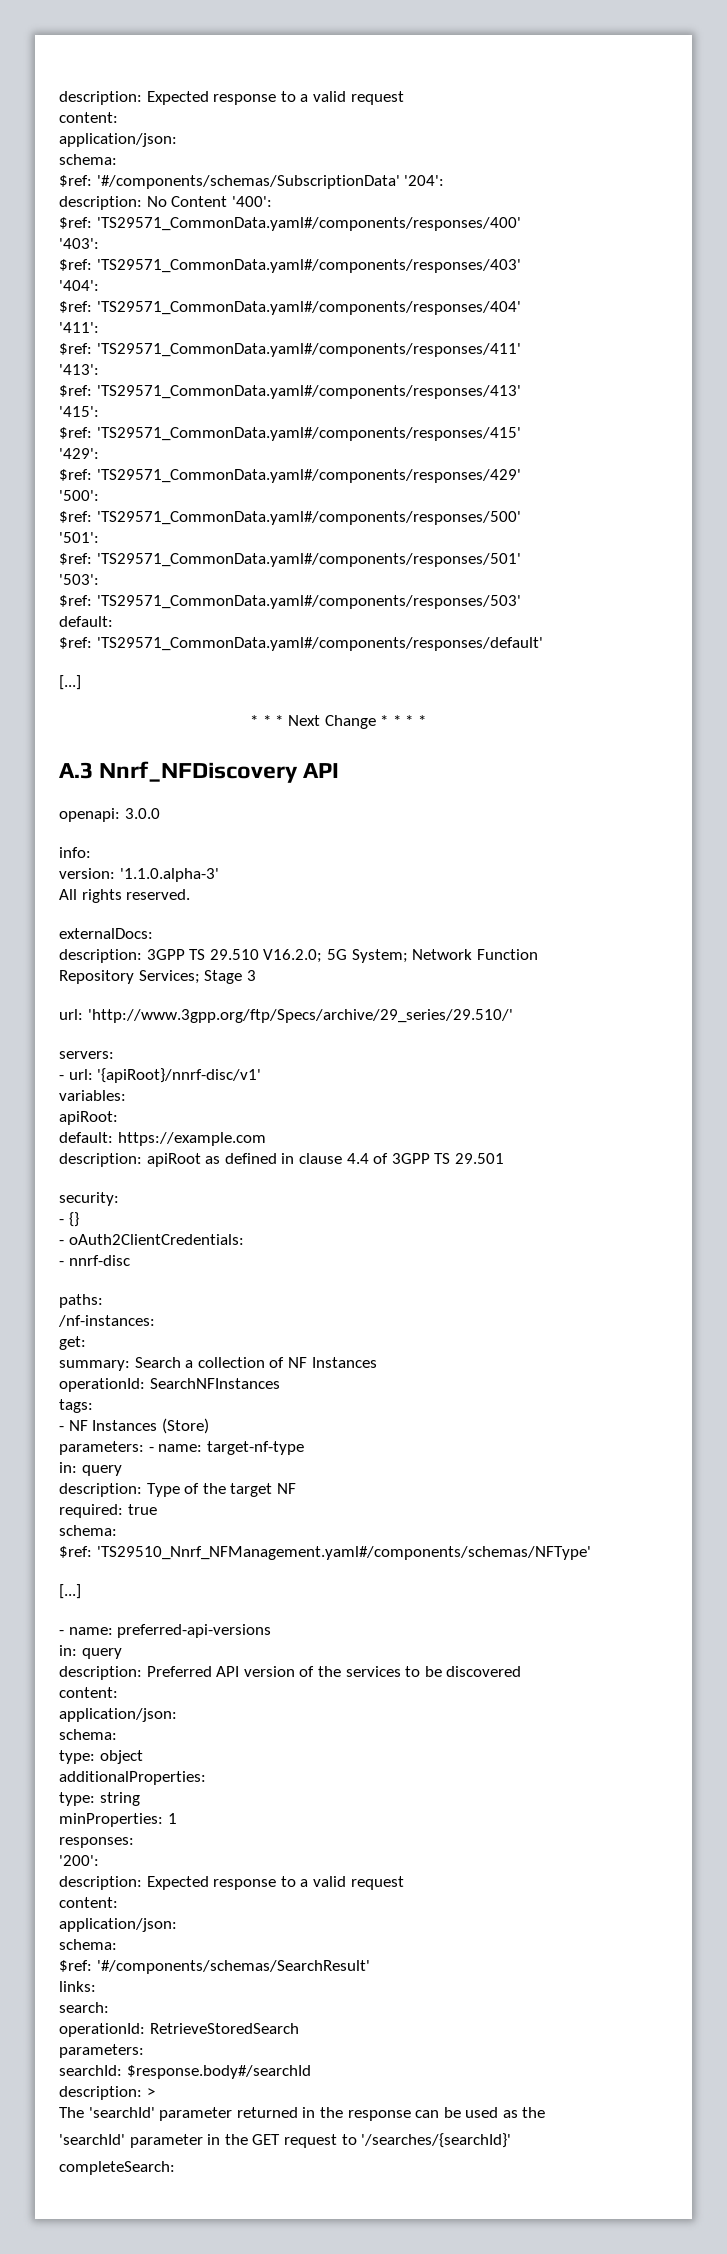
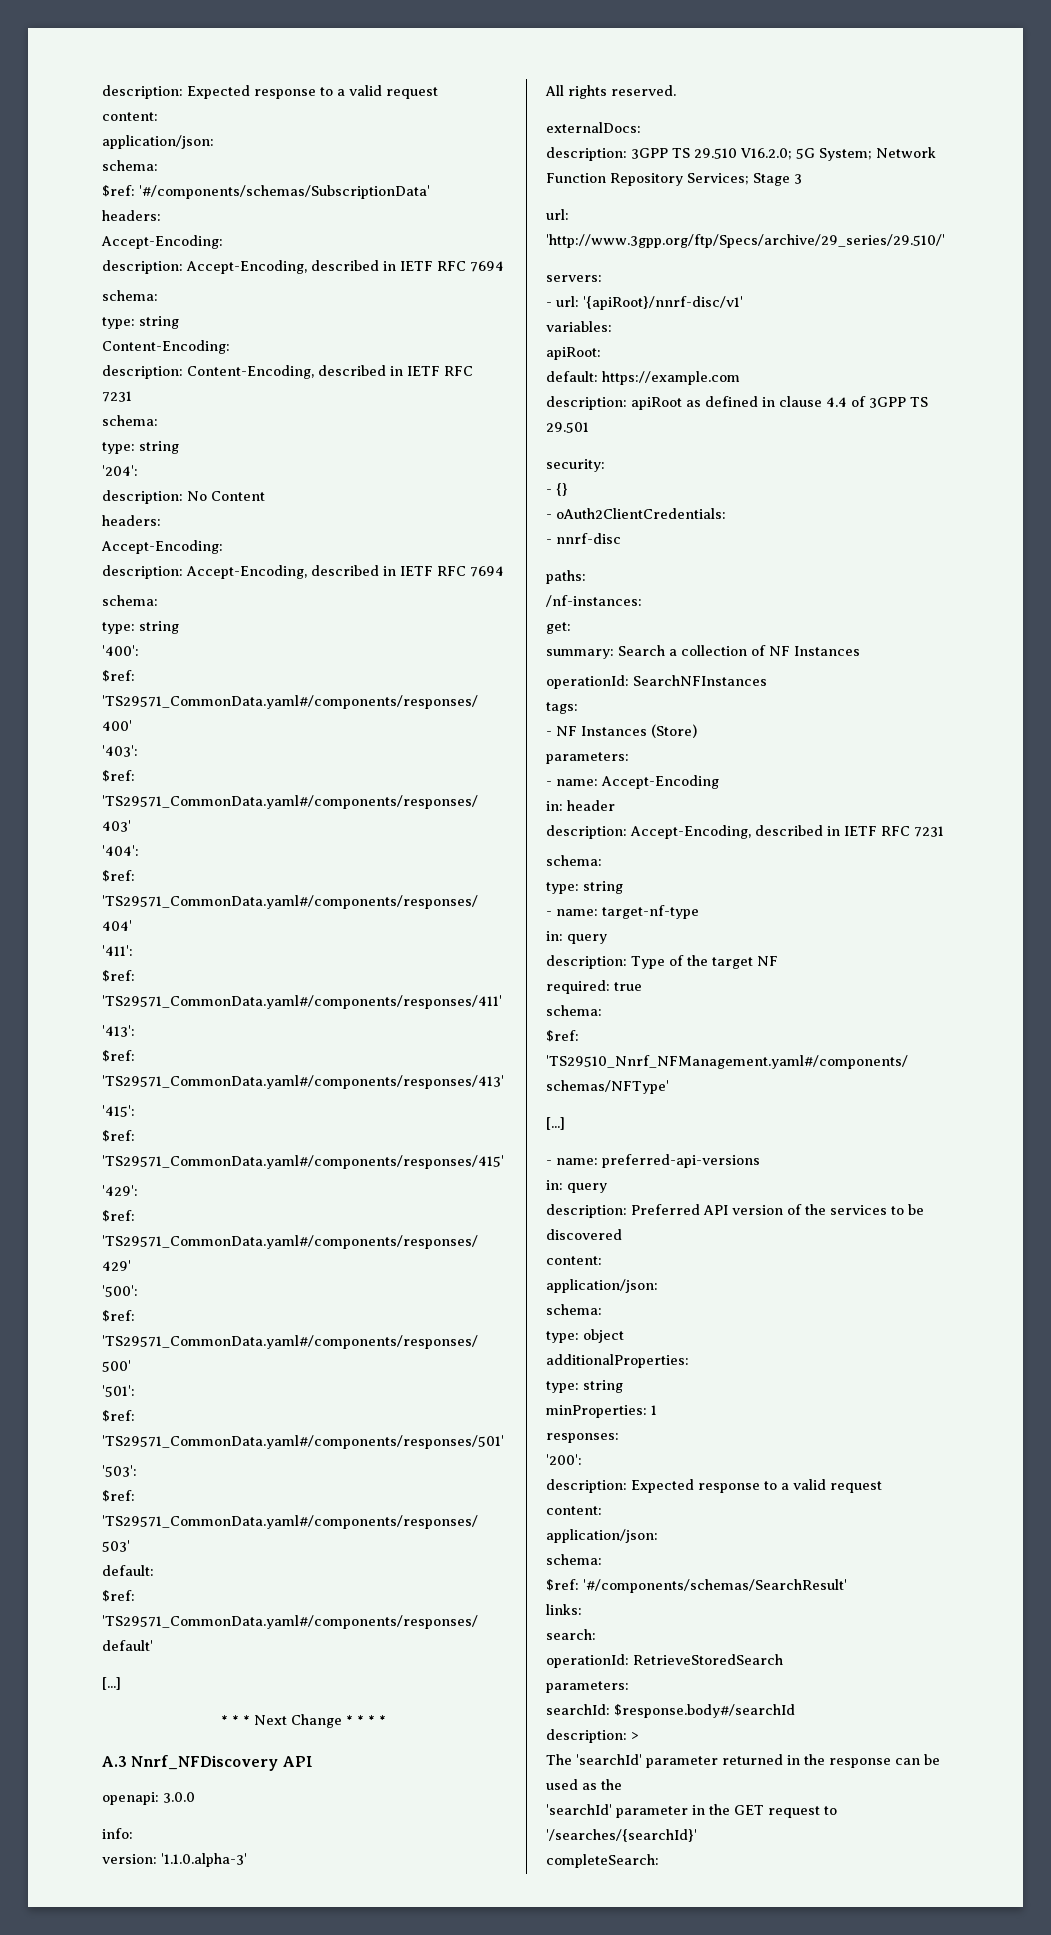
[404,175,445,186] [59,196,228,210] '204': // description: No Content -> [102,210,161,221] [101,235,223,249] [102,260,504,274] [102,290,158,301] [102,316,179,329] [102,340,230,354] [102,365,473,379] [102,391,132,402] [102,415,158,426] [102,441,179,454] [102,465,138,476] [102,490,265,504] [102,515,161,526] [101,540,223,554] [102,565,504,579] [102,595,158,606] [102,621,179,634] // headers: // Accept-Encoding: // description: Accept-Encoding, described in IETF RFC 7694 // schema: // type: string // Content-Encoding: // description: Content-Encoding, described in IETF RFC 7231 // schema: // type: string // '204': // description: No Content // headers: // Accept-Encoding: // description: Accept-Encoding, described in IETF RFC 7694 // schema: // type: string //
(144, 1448) none -> [546,775,719,789] [546,800,615,811] [546,825,944,839] [546,855,602,866] [546,881,623,894] // - name: Accept-Encoding // in: header // description: Accept-Encoding, described in IETF RFC 7231 // schema: // type: string //

